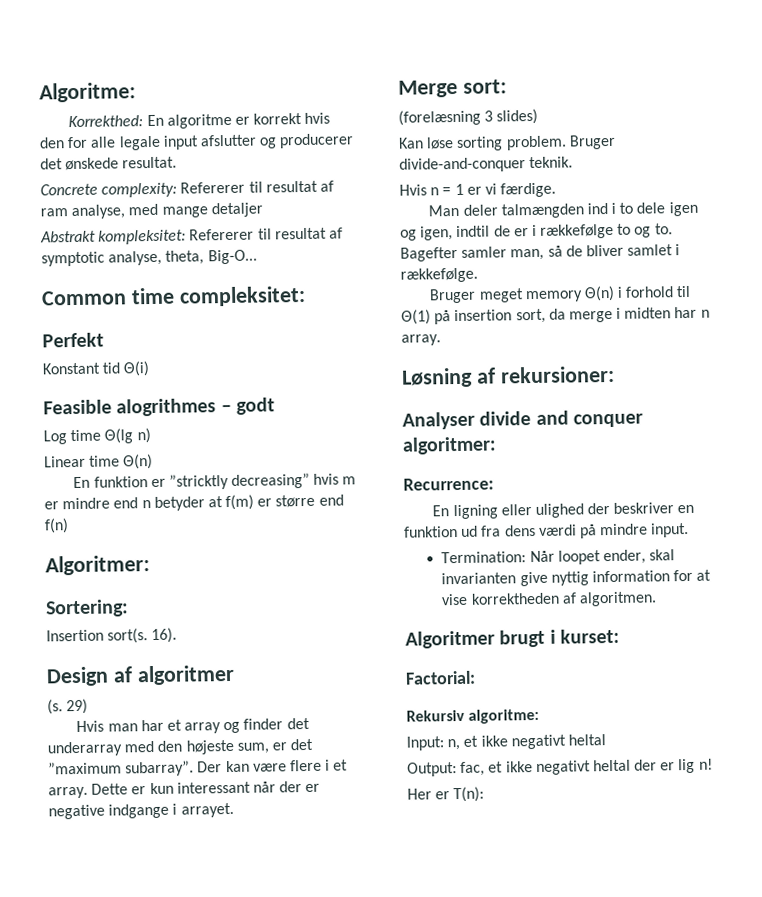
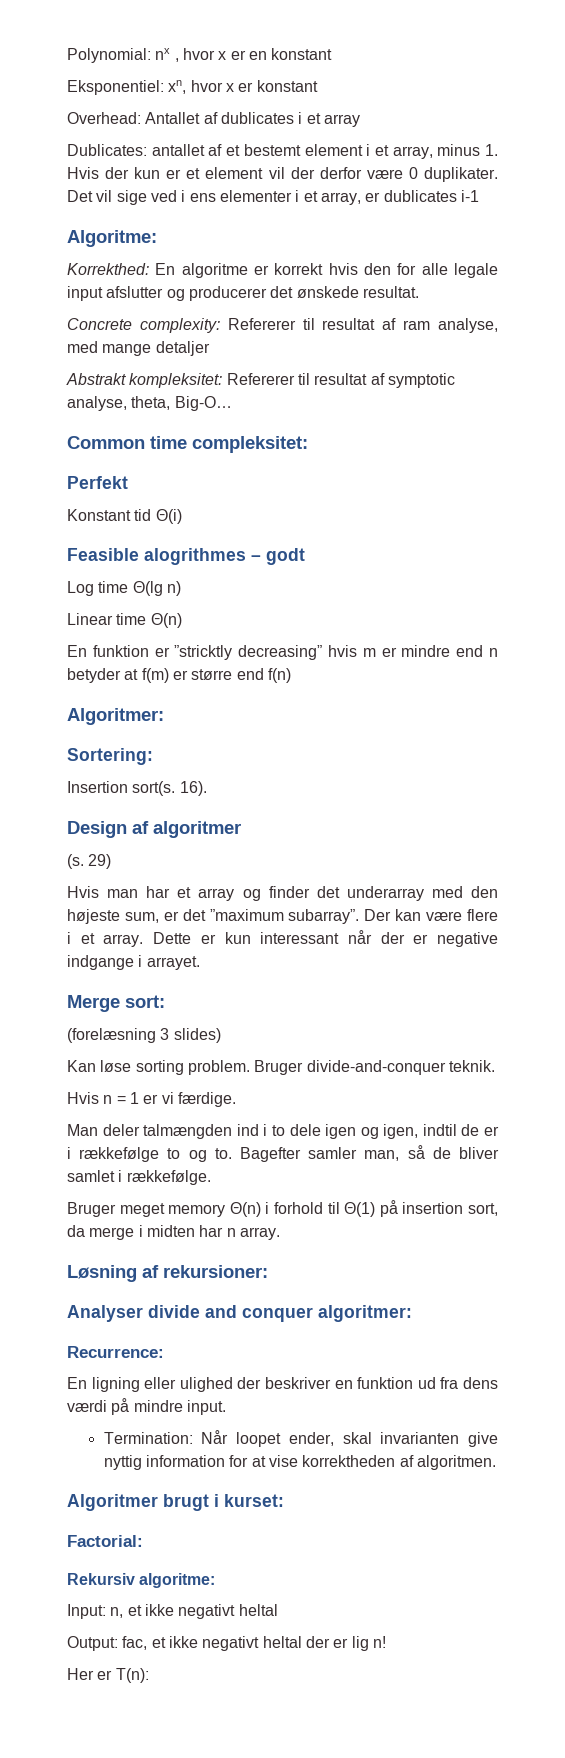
(39, 92) none -> [67,48,333,63] [67,80,318,95] [67,112,360,127] [67,144,498,159] [67,167,498,182] [67,190,479,205] Polynomial: nx , hvor x er en konstant // Eksponentiel: xn, hvor x er konstant // Overhead: Antallet af dublicates i et array // Dublicates: antallet af et bestemt element i et array, minus 1. Hvis der kun er et element vil der derfor være 0 duplikater. Det vil sige ved i ens elementer i et array, er dublicates i-1 //

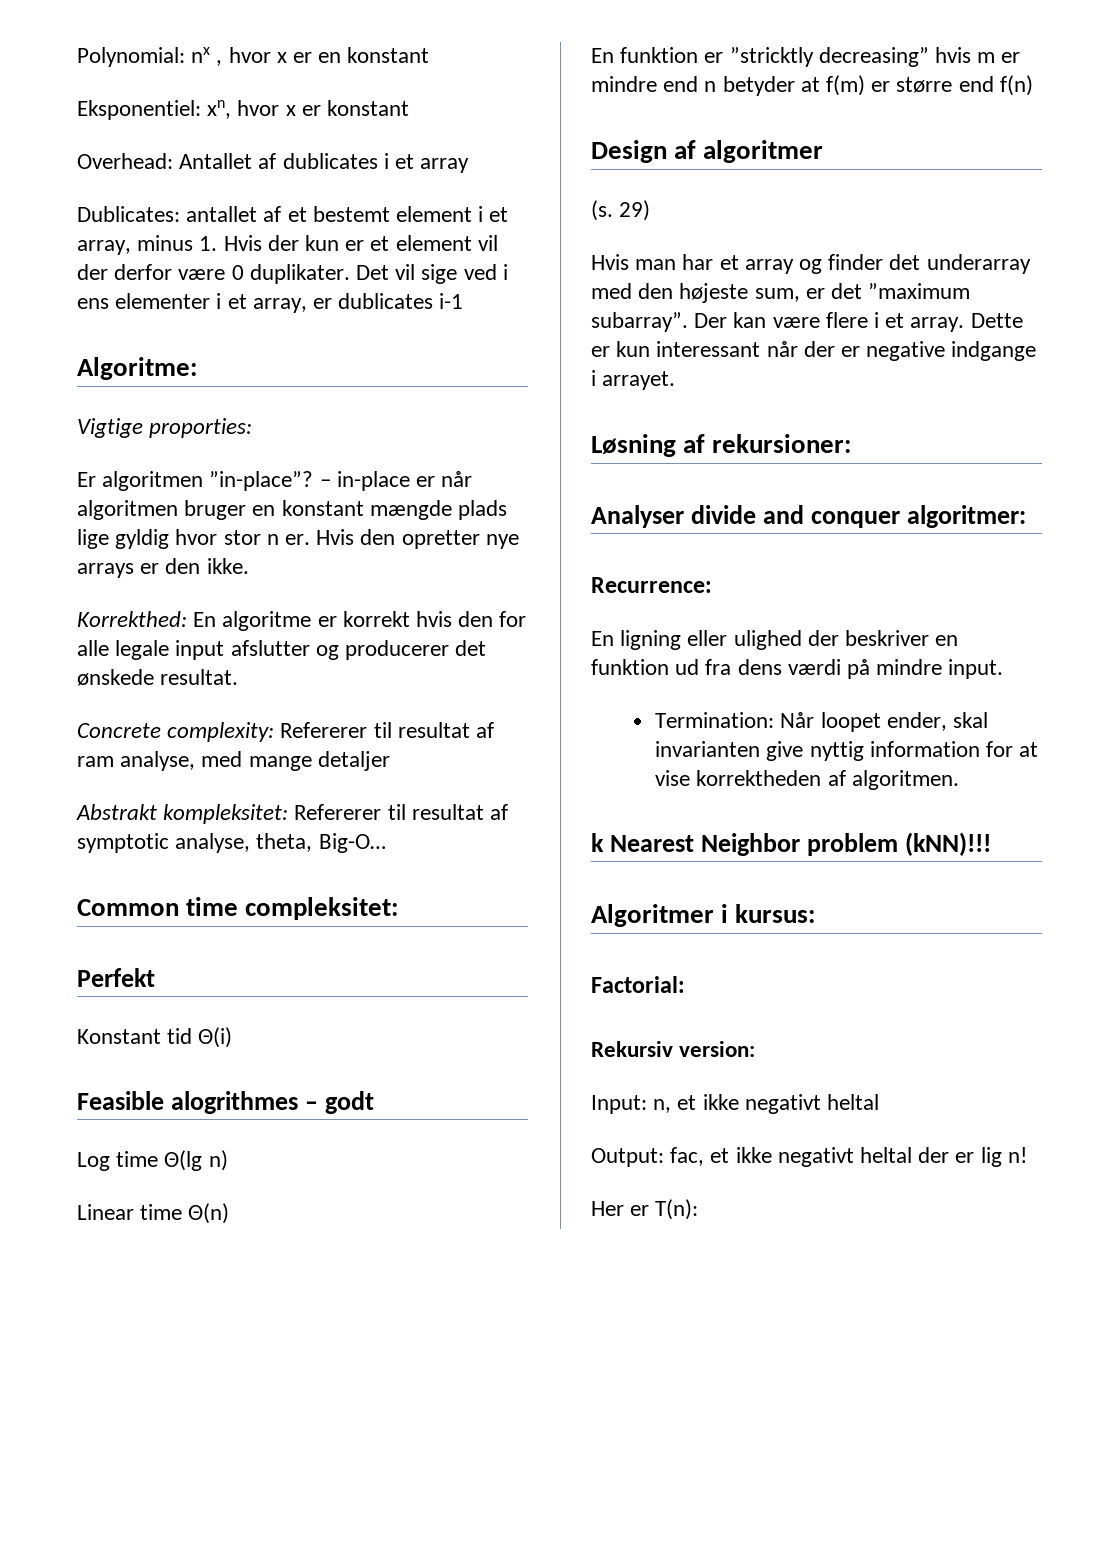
(157, 238) none -> [77,418,253,438] [77,471,473,491] [77,500,508,520] [77,529,519,549] [77,558,249,578] // Vigtige proporties: // Er algoritmen ”in-place”? – in-place er når algoritmen bruger en konstant mængde plads lige gyldig hvor stor n er. Hvis den opretter nye arrays er den ikke.
[67,708,164,725] [67,748,153,765] [67,781,207,796] // Algoritmer: // Sortering: // Insertion sort(s. 16). -> (1033, 85) none
[67,995,165,1012] [67,1028,221,1043] [67,1060,495,1075] [67,1092,236,1107] [67,1124,499,1139] [67,1145,499,1162] [67,1170,211,1185] [67,1200,499,1217] [67,1225,280,1240] // Merge sort: // (forelæsning 3 slides) // Kan løse sorting problem. Bruger divide-and-conquer teknik. // Hvis n = 1 er vi færdige. // Man deler talmængden ind i to dele igen og igen, indtil de er i rækkefølge to og to. Bagefter samler man, så de bliver samlet i rækkefølge. // Bruger meget memory Θ(n) i forhold til Θ(1) på insertion sort, da merge i midten har n array. -> (676, 380) none
[67,1494,284,1511] Algoritmer brugt i kurset: -> [591,832,991,856] [591,904,816,927] k Nearest Neighbor problem (kNN)!!! // Algoritmer i kursus:
[139,1573,216,1588] algoritme: -> [679,1041,756,1057] version:

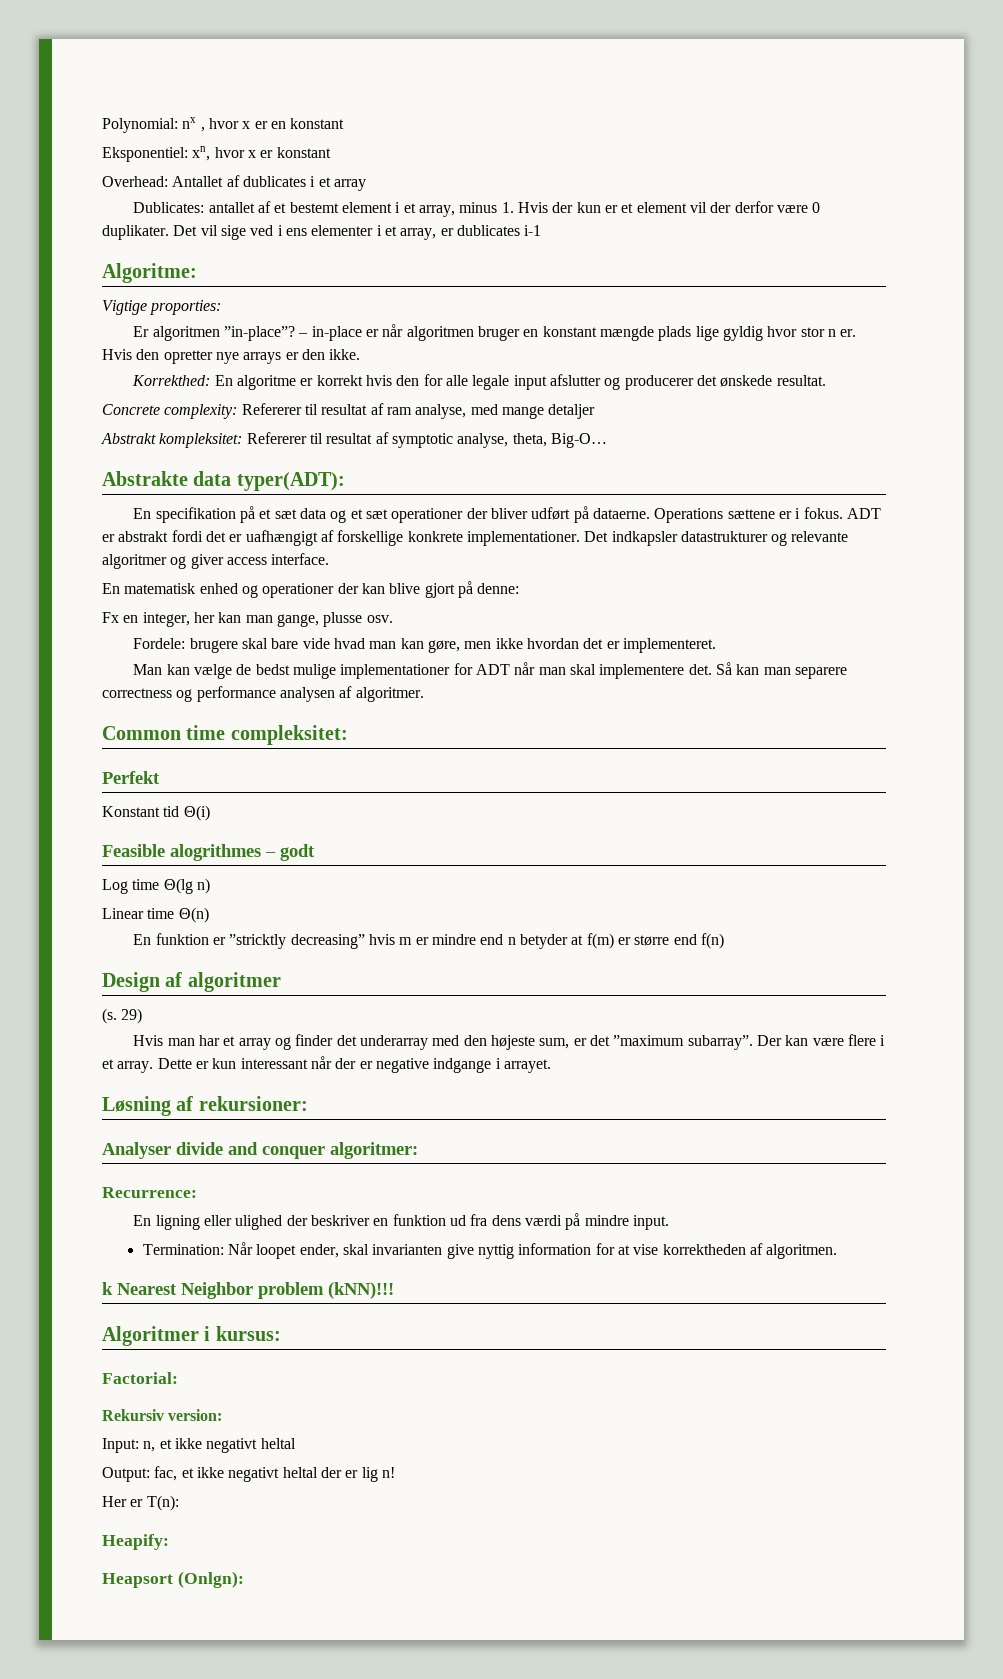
(386, 843) none -> [102,471,345,491] [133,506,881,523] [102,530,849,546] [102,553,330,569] [102,581,520,598] [102,612,393,627] [133,638,716,653] [133,662,847,679] [102,686,424,702] // Abstrakte data typer(ADT): // En specifikation på et sæt data og et sæt operationer der bliver udført på dataerne. Operations sættene er i fokus. ADT er abstrakt fordi det er uafhængigt af forskellige konkrete implementationer. Det indkapsler datastrukturer og relevante algoritmer og giver access interface. // En matematisk enhed og operationer der kan blive gjort på denne: // Fx en integer, her kan man gange, plusse osv. // Fordele: brugere skal bare vide hvad man kan gøre, men ikke hvordan det er implementeret. // Man kan vælge de bedst mulige implementationer for ADT når man skal implementere det. Så kan man separere correctness og performance analysen af algoritmer.
(699, 1209) none -> [102,1534,169,1550] [102,1571,244,1588] // Heapify: // Heapsort (Onlgn):

